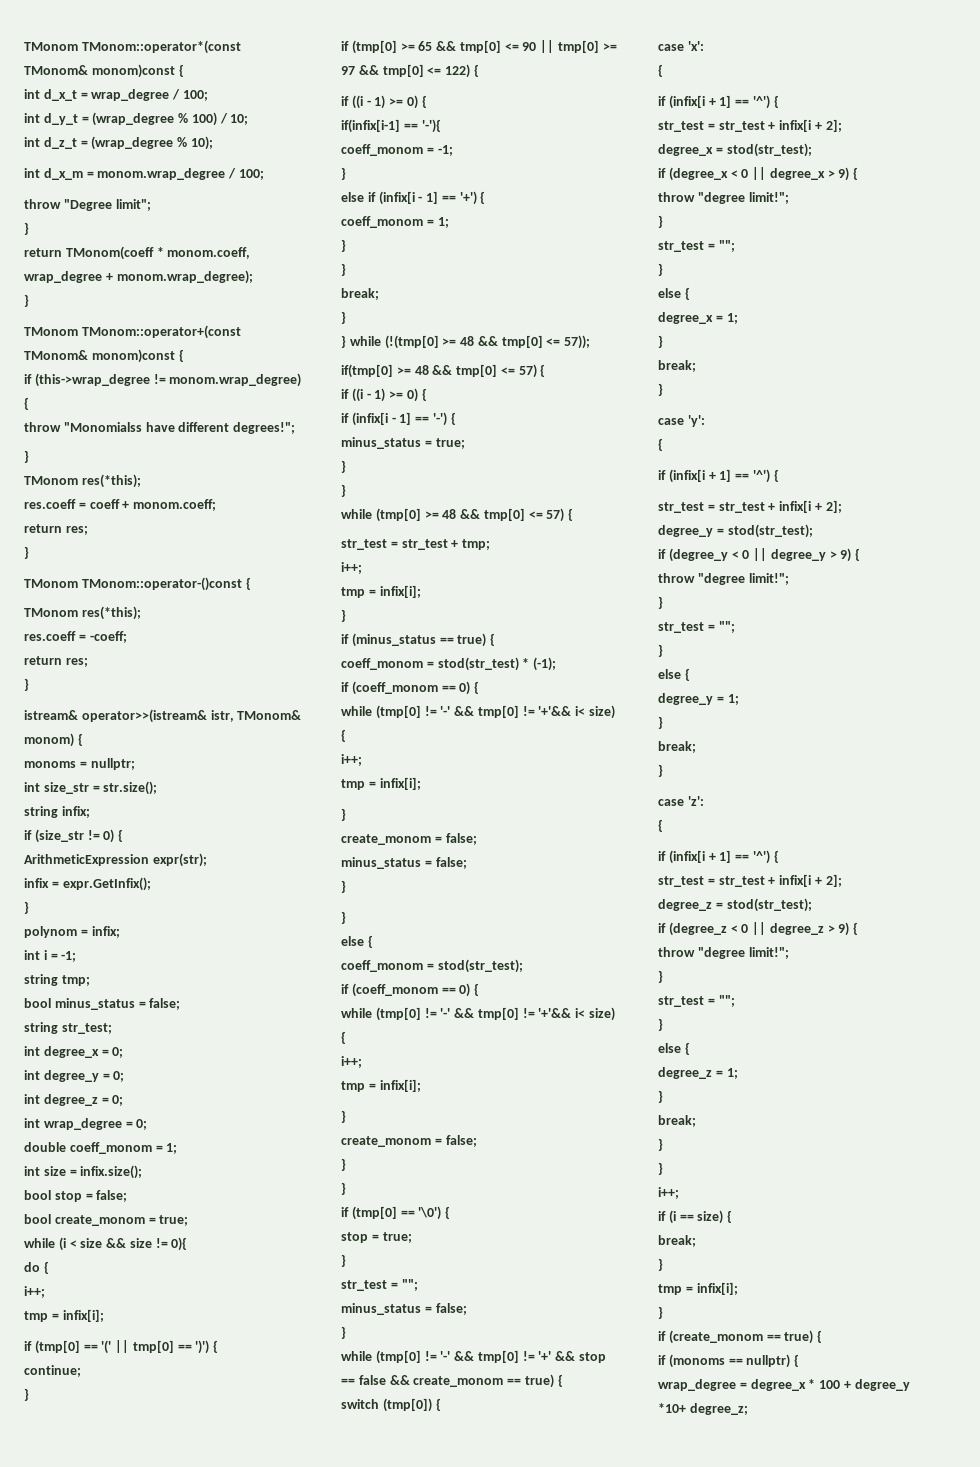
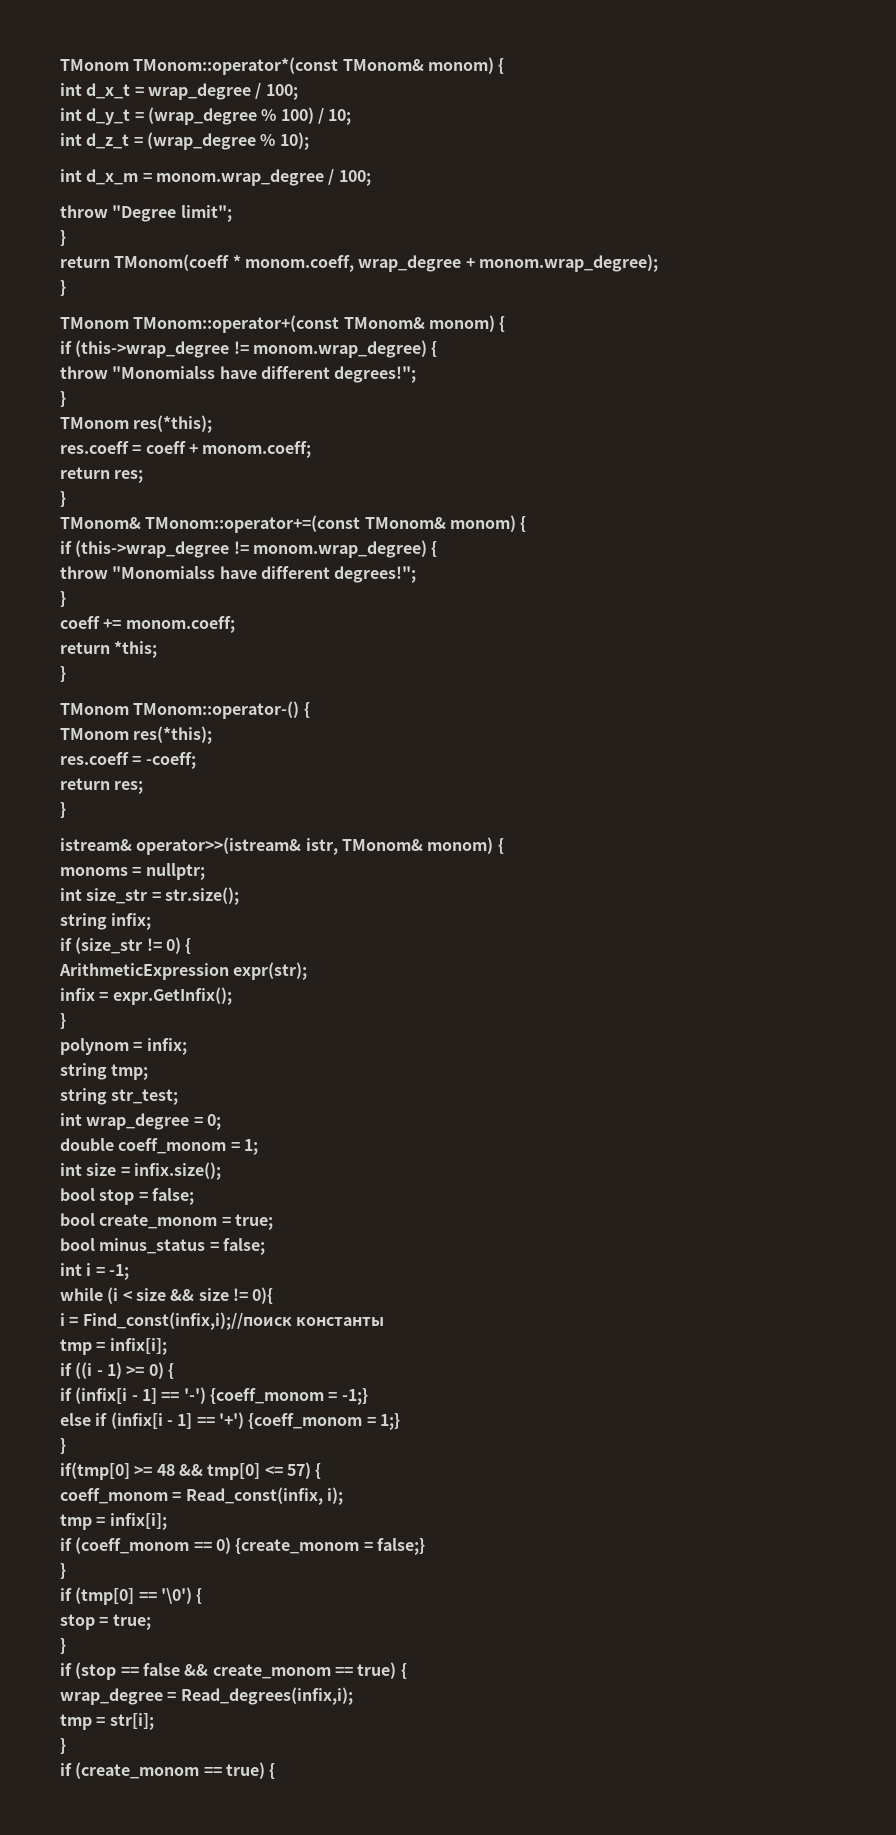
[91,64,175,78] monom)const -> [427,57,494,74] monom)
[91,349,175,363] monom)const -> [428,315,495,332] monom)
[24,577,242,591] // TMonom TMonom::operator-()const -> [60,515,527,533] [60,540,438,558] [60,566,417,583] [60,591,66,607] [60,616,235,633] [60,641,158,658] [60,666,66,682] [60,701,300,719] // TMonom& TMonom::operator+=(const TMonom& monom) { // if (this->wrap_degree != monom.wrap_degree) { // throw "Monomialss have different degrees!"; // } // coeff += monom.coeff; // return *this; // } // TMonom TMonom::operator-()
[24,950,77,962] [24,974,90,986] [24,998,181,1010] [24,1022,112,1034] [24,1046,124,1058] [24,1070,125,1082] [24,1094,124,1106] int i = -1; // string tmp; // bool minus_status = false; // string str_test; // int degree_x = 0; // int degree_y = 0; // int degree_z = 0; -> [60,1063,149,1080] [60,1088,179,1105] string tmp; // string str_test;
(189, 1220) none -> [60,1238,265,1255] [60,1263,129,1280] // bool minus_status = false; // int i = -1;
[24,1261,49,1274] [24,1286,45,1298] [24,1309,104,1322] [24,1340,219,1354] [24,1365,81,1377] [24,1388,29,1401] [341,40,617,54] [341,64,479,78] [341,95,427,109] [341,119,441,133] [341,144,453,156] [341,167,346,180] [341,191,486,205] [341,216,449,228] [341,239,346,252] [341,263,346,276] [341,288,379,300] [341,311,346,324] [341,335,591,349] [341,364,546,378] do { // i++; // tmp = infix[i]; // if (tmp[0] == '(' || tmp[0] == ')') { // continue; // } // if (tmp[0] >= 65 && tmp[0] <= 90 || tmp[0] >= 97 && tmp[0] <= 122) { // if ((i - 1) >= 0) { // if(infix[i-1] == '-'){ // coeff_monom = -1; // } // else if (infix[i - 1] == '+') { // coeff_monom = 1; // } // } // break; // } // } while (!(tmp[0] >= 48 && tmp[0] <= 57)); // if(tmp[0] >= 48 && tmp[0] <= 57) { -> [60,1312,384,1330] [60,1338,167,1355] i = Find_const(infix,i);//поиск константы // tmp = infix[i];
[450,412,456,425] [341,437,465,449] [341,460,346,473] [341,484,346,497] [341,508,574,522] [341,539,491,550] [341,562,362,574] [341,585,421,598] [341,609,346,622] [341,633,496,647] [341,657,557,671] [341,681,480,695] [341,705,616,719] [341,729,346,742] [341,754,362,766] [341,777,421,790] [341,808,346,821] [341,833,477,845] [341,857,467,869] [341,880,346,893] [341,911,346,924] [341,935,373,948] [341,959,523,973] [341,983,480,997] [341,1007,616,1021] [341,1031,346,1044] [341,1056,362,1068] [341,1079,421,1092] [341,1110,346,1123] [341,1135,477,1147] [341,1158,346,1171] { // minus_status = true; // } // } // while (tmp[0] >= 48 && tmp[0] <= 57) { // str_test = str_test + tmp; // i++; // tmp = infix[i]; // } // if (minus_status == true) { // coeff_monom = stod(str_test) * (-1); // if (coeff_monom == 0) { // while (tmp[0] != '-' && tmp[0] != '+'&& i< size) { // i++; // tmp = infix[i]; // } // create_monom = false; // minus_status = false; // } // } // else { // coeff_monom = stod(str_test); // if (coeff_monom == 0) { // while (tmp[0] != '-' && tmp[0] != '+'&& i< size) { // i++; // tmp = infix[i]; // } // create_monom = false; // } -> [209,1388,368,1405] [60,1412,400,1430] [60,1438,66,1454] [60,1462,322,1480] [60,1487,343,1505] [60,1513,167,1530] [60,1537,425,1555] {coeff_monom = -1;} // else if (infix[i - 1] == '+') {coeff_monom = 1;} // } // if(tmp[0] >= 48 && tmp[0] <= 57) { // coeff_monom = Read_const(infix, i); // tmp = infix[i]; // if (coeff_monom == 0) {create_monom = false;}
[341,1279,418,1291] [341,1303,467,1315] [341,1326,346,1339] [341,1350,607,1364] str_test = ""; // minus_status = false; // } // while (tmp[0] != '-' && tmp[0] != '+' && stop -> [60,1662,117,1680] if (stop
[341,1398,441,1412] [658,41,704,51] [658,64,663,77] [658,95,779,109] [658,119,842,132] [658,143,812,157] [658,167,859,181] [658,192,789,204] [658,215,663,228] [658,240,735,252] [658,263,663,276] [658,287,690,300] [658,312,738,324] [658,335,663,348] [658,360,696,372] [658,383,663,396] [658,415,705,427] [658,438,663,451] [658,469,779,483] [658,500,842,513] [658,524,813,538] [658,548,861,562] [658,573,789,585] [658,596,663,609] [658,621,735,633] [658,644,663,657] [658,668,690,681] [658,693,739,705] [658,716,663,729] [658,741,696,753] [658,764,663,777] [658,796,704,806] [658,819,663,832] [658,850,779,864] [658,874,842,887] [658,898,812,912] [658,922,859,936] [658,947,789,959] [658,970,663,983] [658,995,735,1007] [658,1018,663,1031] [658,1042,690,1055] [658,1067,738,1079] [658,1090,663,1103] [658,1115,696,1127] [658,1138,663,1151] [658,1162,663,1175] [658,1187,679,1199] [658,1210,733,1224] [658,1235,696,1247] [658,1258,663,1271] [658,1282,738,1295] switch (tmp[0]) { // case 'x': // { // if (infix[i + 1] == '^') { // str_test = str_test + infix[i + 2]; // degree_x = stod(str_test); // if (degree_x < 0 || degree_x > 9) { // throw "degree limit!"; // } // str_test = ""; // } // else { // degree_x = 1; // } // break; // } // case 'y': // { // if (infix[i + 1] == '^') { // str_test = str_test + infix[i + 2]; // degree_y = stod(str_test); // if (degree_y < 0 || degree_y > 9) { // throw "degree limit!"; // } // str_test = ""; // } // else { // degree_y = 1; // } // break; // } // case 'z': // { // if (infix[i + 1] == '^') { // str_test = str_test + infix[i + 2]; // degree_z = stod(str_test); // if (degree_z < 0 || degree_z > 9) { // throw "degree limit!"; // } // str_test = ""; // } // else { // degree_z = 1; // } // break; // } // } // i++; // if (i == size) { // break; // } // tmp = infix[i]; -> [60,1687,353,1705] [60,1713,154,1730] wrap_degree = Read_degrees(infix,i); // tmp = str[i];
[658,1354,800,1368] [658,1379,910,1391] [658,1403,748,1415] // if (monoms == nullptr) { // wrap_degree = degree_x * 100 + degree_y *10+ degree_z; -> (276, 1771) none

